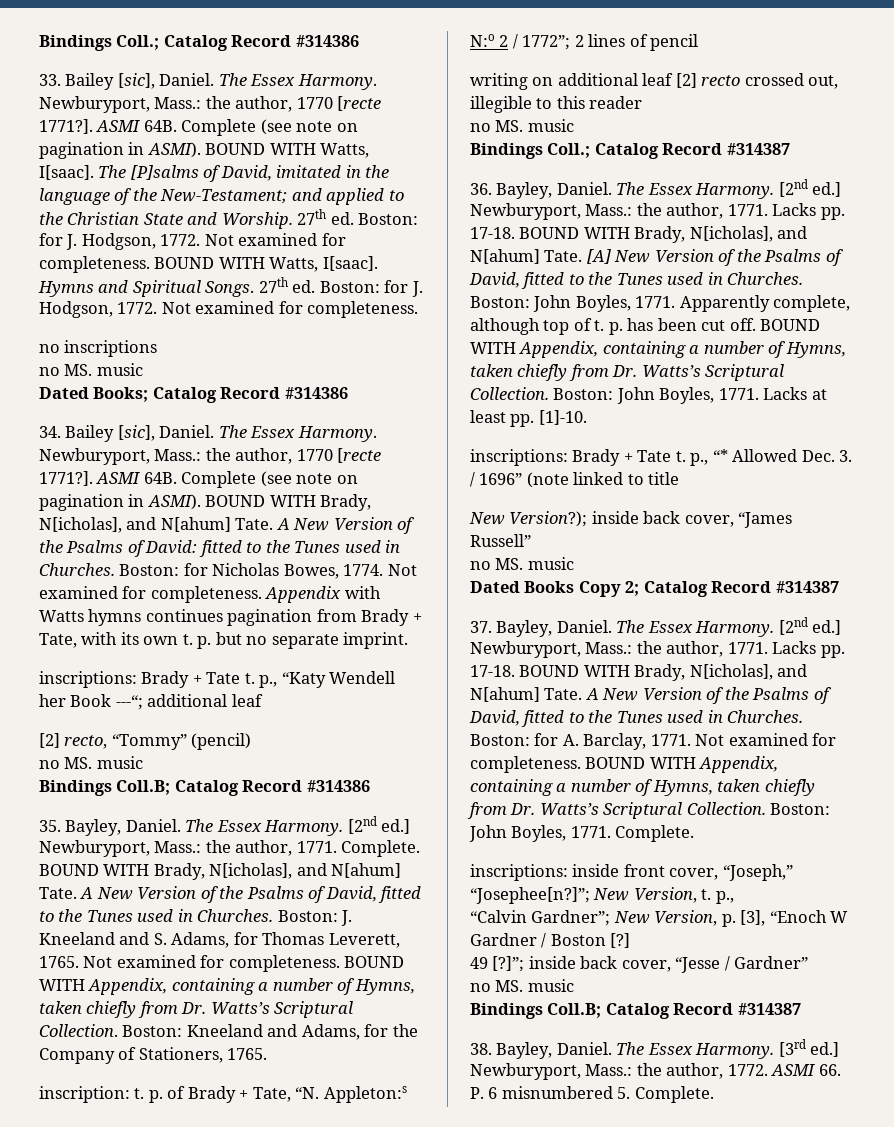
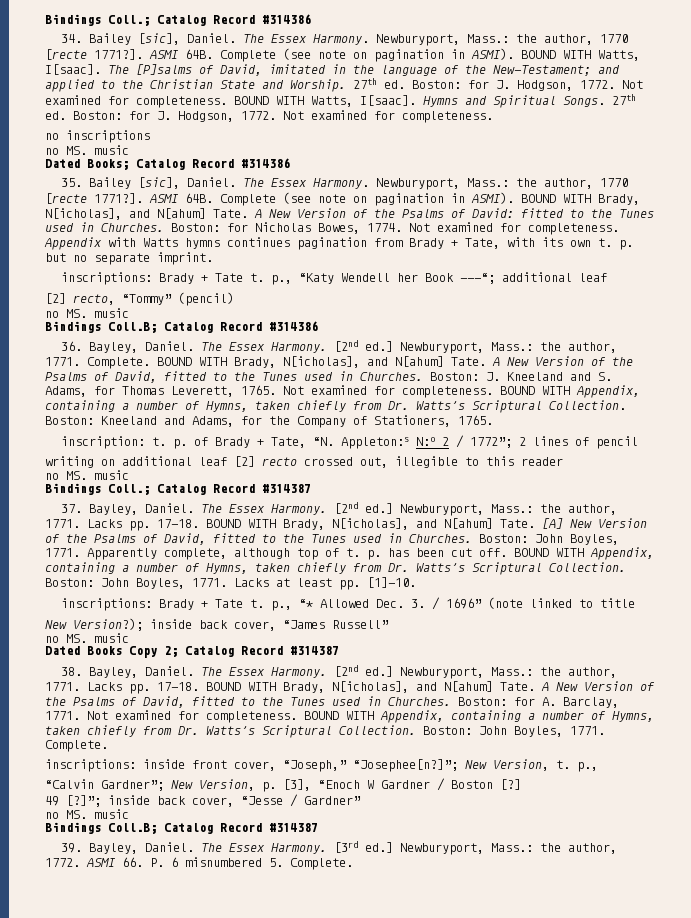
[39,74,61,86] 33. -> [61,34,83,43] 34.
[39,426,61,438] 34. -> [61,178,83,187] 35.
[39,820,61,832] 35. -> [61,341,83,351] 36.
[470,183,492,195] 36. -> [61,504,83,513] 37.
[470,621,492,633] 37. -> [61,667,83,676] 38.
[470,1043,492,1055] 38. -> [61,843,83,853] 39.

